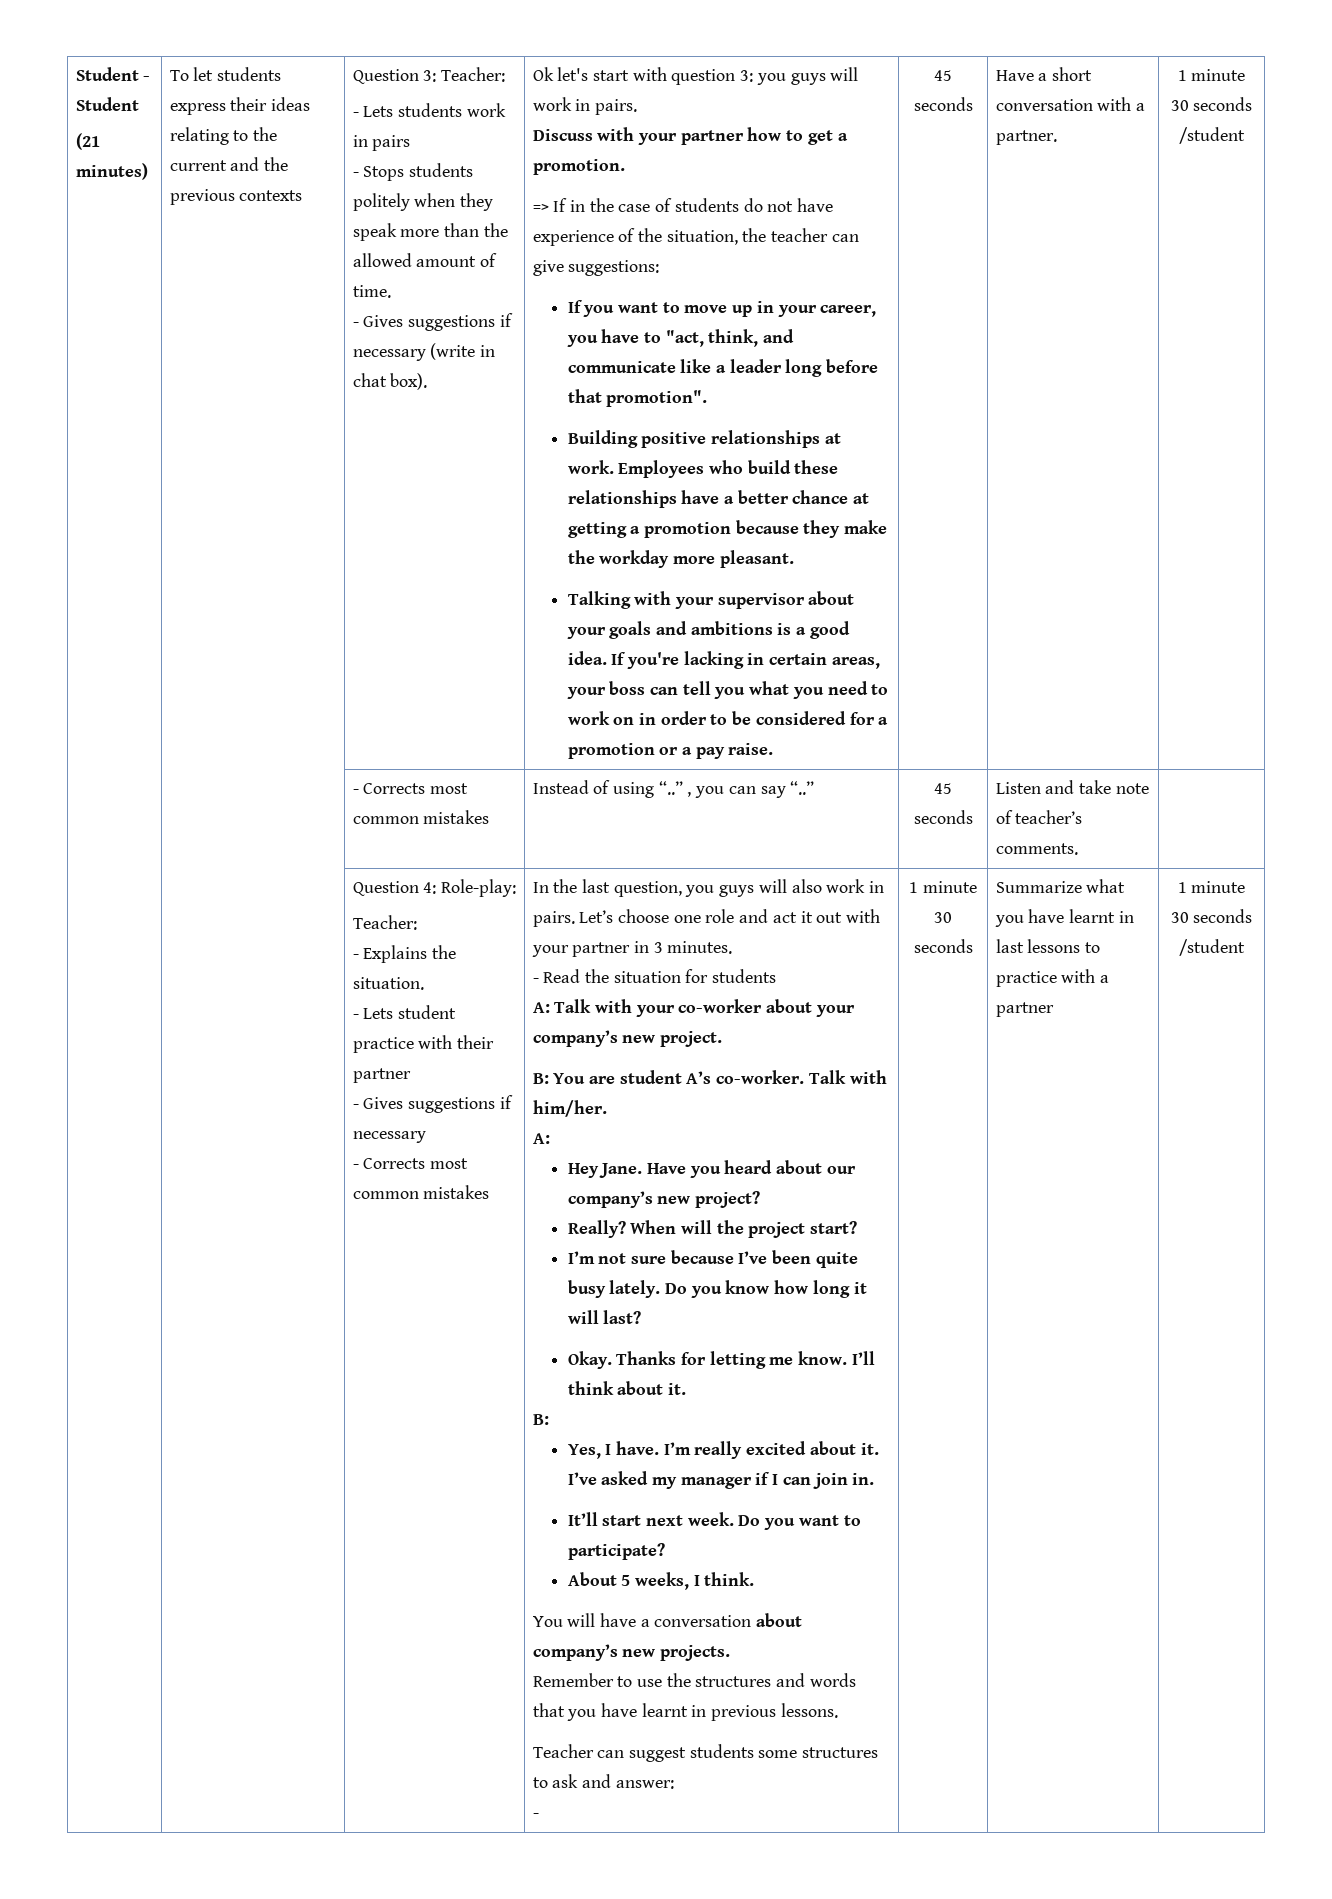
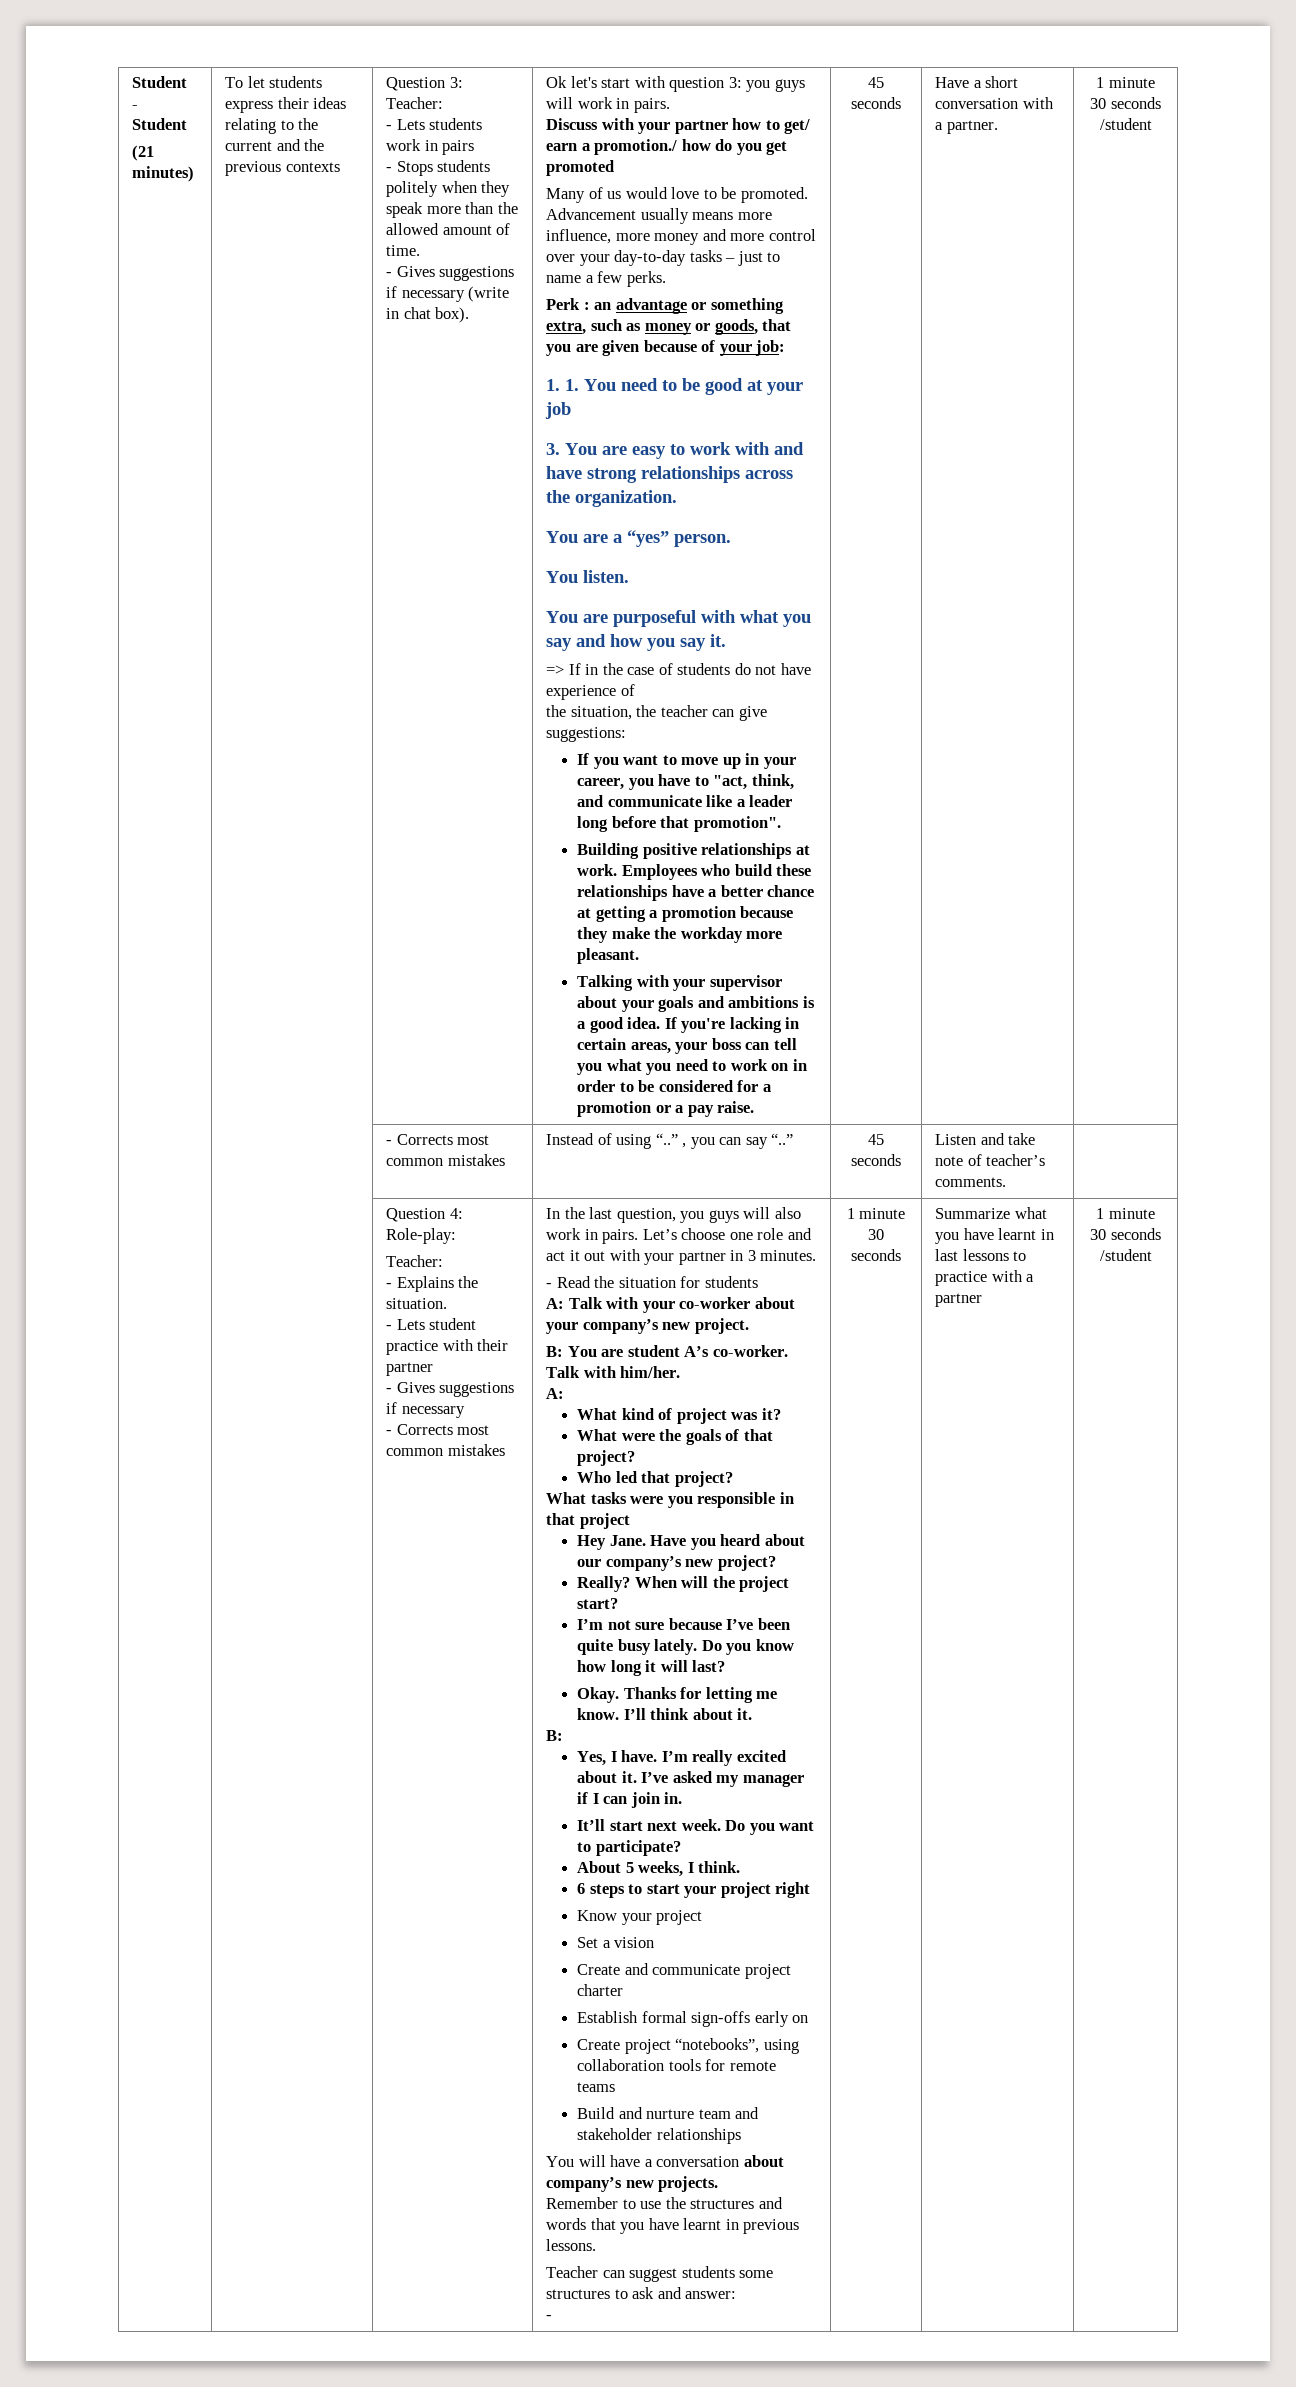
[807,130,848,145] [532,159,625,175] get a promotion. -> [784,119,811,134] [546,139,788,155] [546,160,615,176] [546,187,808,203] [546,208,772,224] [546,229,816,245] [546,250,781,266] [546,271,666,287] [546,298,784,314] [546,319,792,335] [546,340,786,356] [546,378,804,395] [545,402,572,419] [546,442,805,459] [546,466,794,483] [546,490,678,507] [546,530,732,547] [546,570,630,583] [546,610,812,627] [546,634,727,651] get/ earn a promotion./ how do you get promoted // Many of us would love to be promoted. Advancement usually means more influence, more money and more control over your day-to-day tasks – just to name a few perks. // Perk : an advantage or something extra, such as money or goods, that you are given because of your job: // 1. 1. You need to be good at your job // 3. You are easy to work with and have strong relationships across the organization. // You are a “yes” person. // You listen. // You are purposeful with what you say and how you say it.
(636, 235) none -> (635, 690) //
(550, 1138) none -> [577,1408,781,1424] [577,1429,773,1445] [577,1450,636,1466] [577,1471,733,1487] [546,1492,794,1508] [546,1513,630,1529] // What kind of project was it? // What were the goals of that project? // Who led that project? // What tasks were you responsible in that project
(755, 1579) none -> [577,1882,811,1898] [577,1910,703,1925] [577,1937,655,1948] [577,1963,791,1979] [577,1984,624,1996] [577,2011,809,2027] [577,2038,799,2054] [577,2059,776,2071] [577,2082,616,2092] [577,2107,760,2119] [577,2128,741,2144] // 6 steps to start your project right // Know your project // Set a vision // Create and communicate project charter // Establish formal sign-offs early on // Create project “notebooks”, using collaboration tools for remote teams // Build and nurture team and stakeholder relationships

